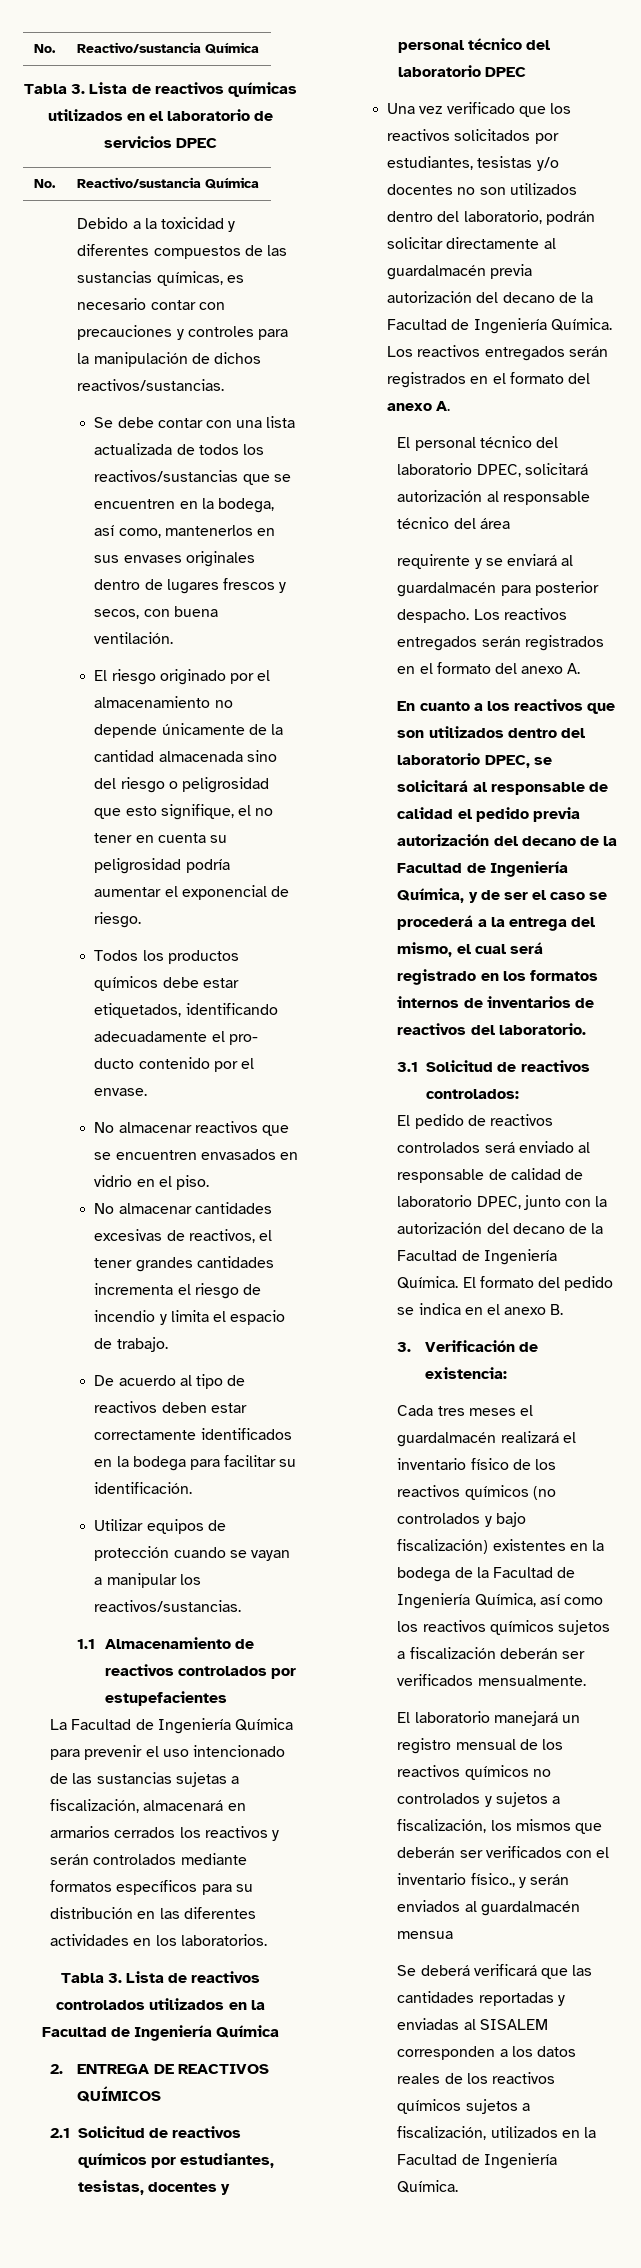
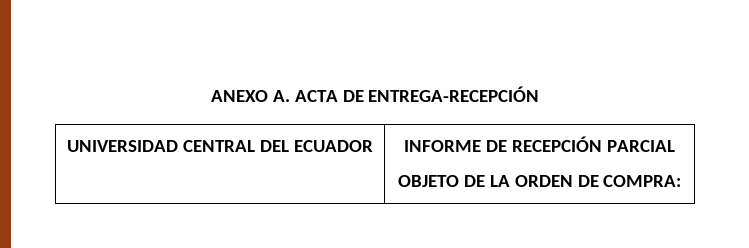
[34,44,56,53] [77,42,259,54] [24,82,297,97] [47,109,274,121] [103,136,218,148] [34,179,56,188] [77,177,259,189] [77,217,236,232] [77,244,287,259] [77,271,244,286] [77,298,225,310] [77,325,288,340] [77,352,261,367] [77,379,225,391] [94,416,296,428] [94,443,264,455] [94,470,291,485] [94,498,274,513] [94,525,275,538] [94,551,255,567] [94,578,287,594] [94,606,218,619] [94,632,174,644] [94,669,271,685] [94,696,233,708] [94,723,283,738] [94,750,277,762] [94,777,269,793] [94,804,274,820] [94,833,227,843] [94,858,230,874] [94,885,289,900] [94,912,142,928] [94,950,239,964] [94,976,239,991] [94,1003,278,1018] [94,1031,258,1045] [94,1057,254,1072] [94,1088,148,1096] [94,1121,289,1136] [94,1149,298,1160] [94,1175,209,1190] [94,1202,272,1214] [94,1229,272,1243] [94,1256,274,1272] [94,1283,261,1299] [94,1310,286,1325] [94,1337,168,1352] [94,1374,246,1389] [94,1401,247,1413] [94,1428,292,1440] [94,1455,297,1471] [94,1482,193,1494] [94,1519,226,1534] [94,1546,290,1561] [94,1573,201,1588] [94,1600,242,1612] [77,1637,254,1649] [104,1664,296,1679] [104,1691,227,1706] [50,1718,293,1734] [50,1745,285,1760] [50,1772,239,1787] [50,1799,246,1813] [50,1826,279,1841] [50,1853,247,1865] [50,1880,253,1895] [50,1907,256,1919] [50,1934,267,1946] [60,1971,261,1983] [56,1998,265,2010] [41,2025,280,2041] [50,2064,269,2074] [77,2086,162,2102] [50,2126,242,2138] [77,2153,275,2168] [77,2180,231,2195] [397,38,551,53] [397,65,527,77] [387,102,571,117] [387,129,559,144] [387,156,559,171] [387,183,577,195] [387,210,595,225] [387,237,556,249] [387,264,533,280] [387,291,593,303] [387,318,612,334] [387,345,608,361] [387,372,590,388] [387,401,451,411] [397,436,558,451] [397,463,588,477] [397,490,590,505] [397,517,510,529] [397,554,574,569] [397,581,599,597] [397,608,567,623] [397,635,604,651] [397,662,581,674] [397,699,616,714] [397,726,585,738] [397,753,552,768] [397,780,608,795] [397,807,580,822] [397,834,618,846] [397,861,568,877] [397,888,608,903] [397,915,596,931] [397,942,543,957] [397,969,598,985] [397,996,594,1008] [397,1023,586,1035] [397,1060,590,1072] [426,1089,520,1099] [397,1114,553,1129] [397,1141,590,1153] [397,1168,583,1183] [397,1195,608,1210] [397,1222,604,1234] [397,1249,557,1265] [397,1276,614,1291] [397,1303,564,1315] [397,1340,538,1352] [424,1367,507,1379] [397,1405,533,1416] [397,1431,576,1447] [397,1458,556,1470] [397,1485,556,1500] [397,1512,526,1527] [397,1539,604,1554] [397,1567,576,1582] [397,1593,603,1609] [397,1620,610,1635] [397,1647,585,1659] [397,1674,586,1686] [397,1711,580,1726] [397,1738,563,1754] [397,1765,551,1780] [397,1792,560,1807] [397,1819,602,1834] [397,1846,610,1858] [397,1873,569,1888] [397,1900,580,1916] [397,1931,454,1939] [397,1964,593,1979] [397,1991,565,2006] [397,2018,548,2030] [397,2046,576,2060] [397,2072,555,2084] [397,2099,530,2114] [397,2126,596,2140] [397,2153,557,2169] [397,2180,459,2193] No. | Reactivo/sustancia Química // Tabla 3. Lista de reactivos químicas utilizados en el laboratorio de servicios DPEC // No. | Reactivo/sustancia Química // Debido a la toxicidad y diferentes compuestos de las sustancias químicas, es necesario contar con precauciones y controles para la manipulación de dichos reactivos/sustancias. // Se debe contar con una lista actualizada de todos los reactivos/sustancias que se encuentren en la bodega, así como, mantenerlos en sus envases originales dentro de lugares frescos y secos, con buena ventilación. // El riesgo originado por el almacenamiento no depende únicamente de la cantidad almacenada sino del riesgo o peligrosidad que esto signifique, el no tener en cuenta su peligrosidad podría aumentar el exponencial de riesgo. // Todos los productos químicos debe estar etiquetados, identificando adecuadamente el pro- ducto contenido por el envase. // No almacenar reactivos que se encuentren envasados en vidrio en el piso. // No almacenar cantidades excesivas de reactivos, el tener grandes cantidades incrementa el riesgo de incendio y limita el espacio de trabajo. // De acuerdo al tipo de reactivos deben estar correctamente identificados en la bodega para facilitar su identificación. // Utilizar equipos de protección cuando se vayan a manipular los reactivos/sustancias. // 1.1 Almacenamiento de reactivos controlados por estupefacientes // La Facultad de Ingeniería Química para prevenir el uso intencionado de las sustancias sujetas a fiscalización, almacenará en armarios cerrados los reactivos y serán controlados mediante formatos específicos para su distribución en las diferentes actividades en los laboratorios. // Tabla 3. Lista de reactivos controlados utilizados en la Facultad de Ingeniería Química // 2. ENTREGA DE REACTIVOS QUÍMICOS // 2.1 Solicitud de reactivos químicos por estudiantes, tesistas, docentes y personal técnico del laboratorio DPEC // Una vez verificado que los reactivos solicitados por estudiantes, tesistas y/o docentes no son utilizados dentro del laboratorio, podrán solicitar directamente al guardalmacén previa autorización del decano de la Facultad de Ingeniería Química. Los reactivos entregados serán registrados en el formato del anexo A. // El personal técnico del laboratorio DPEC, solicitará autorización al responsable técnico del área // requirente y se enviará al guardalmacén para posterior despacho. Los reactivos entregados serán registrados en el formato del anexo A. // En cuanto a los reactivos que son utilizados dentro del laboratorio DPEC, se solicitará al responsable de calidad el pedido previa autorización del decano de la Facultad de Ingeniería Química, y de ser el caso se procederá a la entrega del mismo, el cual será registrado en los formatos internos de inventarios de reactivos del laboratorio. // 3.1 Solicitud de reactivos controlados: // El pedido de reactivos controlados será enviado al responsable de calidad de laboratorio DPEC, junto con la autorización del decano de la Facultad de Ingeniería Química. El formato del pedido se indica en el anexo B. // 3. Verificación de existencia: // Cada tres meses el guardalmacén realizará el inventario físico de los reactivos químicos (no controlados y bajo fiscalización) existentes en la bodega de la Facultad de Ingeniería Química, así como los reactivos químicos sujetos a fiscalización deberán ser verificados mensualmente. // El laboratorio manejará un registro mensual de los reactivos químicos no controlados y sujetos a fiscalización, los mismos que deberán ser verificados con el inventario físico., y serán enviados al guardalmacén mensua // Se deberá verificará que las cantidades reportadas y enviadas al SISALEM corresponden a los datos reales de los reactivos químicos sujetos a fiscalización, utilizados en la Facultad de Ingeniería Química. -> [210,86,540,102] [67,140,373,152] [404,136,675,152] [397,175,682,187] ANEXO A. ACTA DE ENTREGA-RECEPCIÓN // UNIVERSIDAD CENTRAL DEL ECUADOR | INFORME DE RECEPCIÓN PARCIAL // OBJETO DE LA ORDEN DE COMPRA:

